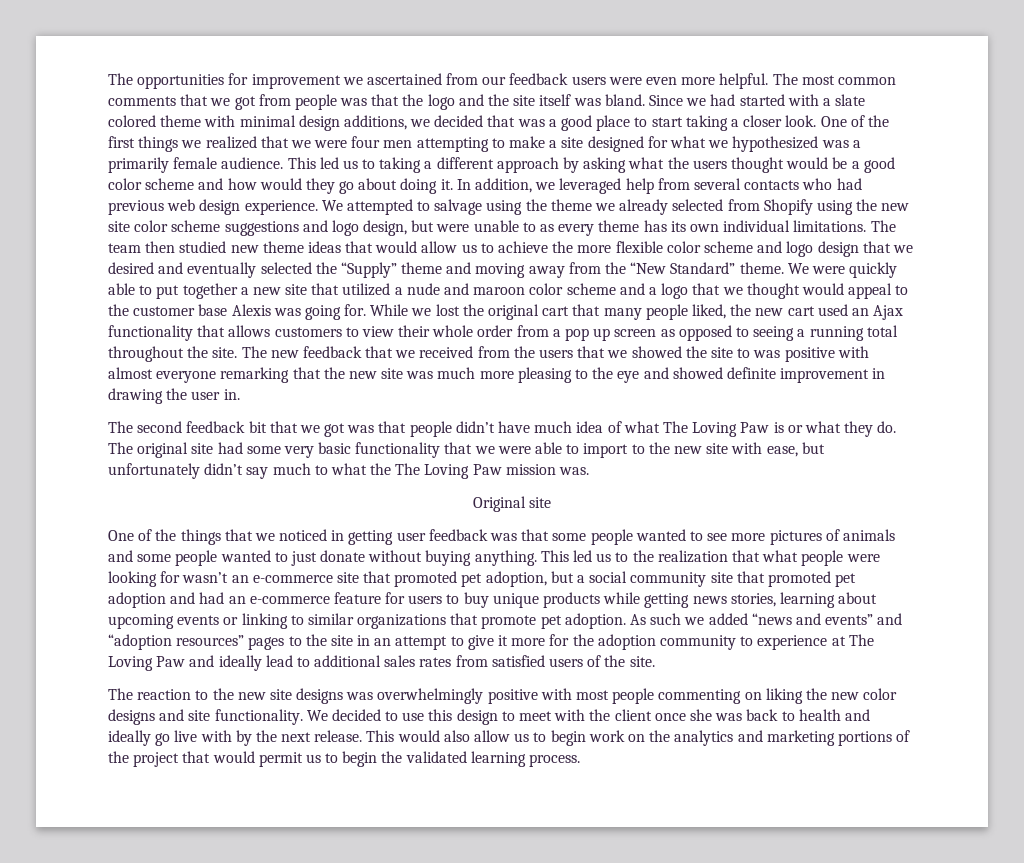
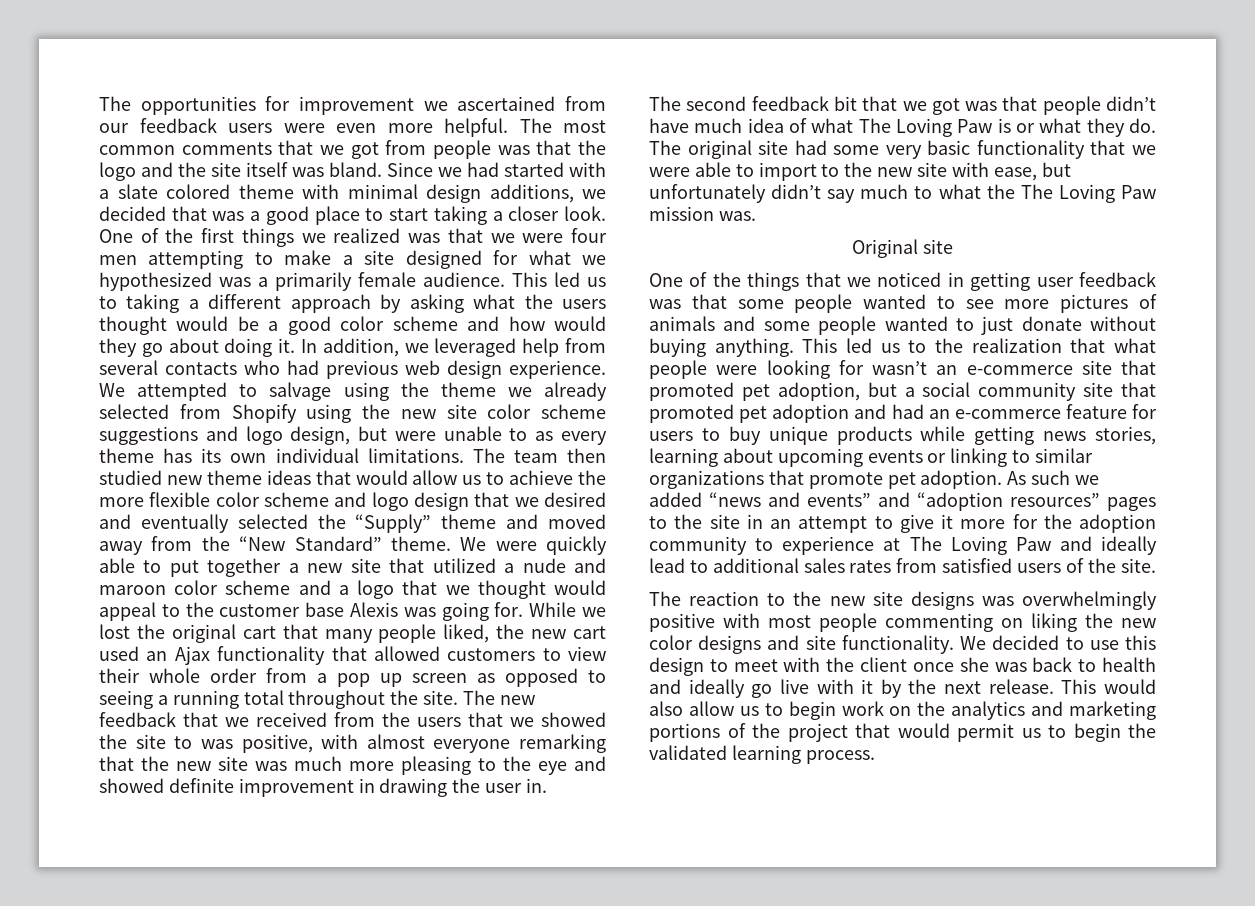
(257, 142) none -> [408,233,441,243] was
[475,263,526,278] moving -> [548,514,607,529] moved
[228,325,271,337] allows -> [373,646,440,661] allowed
[784,347,835,362] positive -> [241,734,313,753] positive,
(232, 736) none -> [861,679,874,694] it

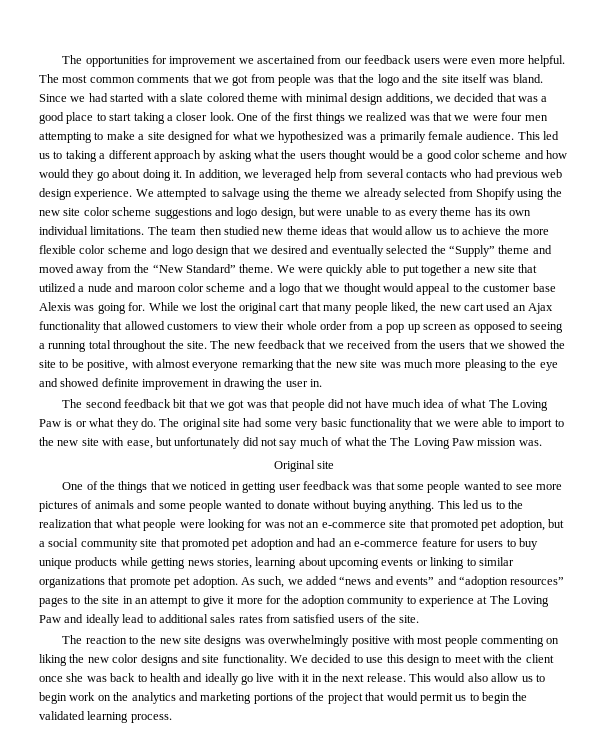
[200,739,233,749] was -> [71,359,84,368] be
[1106,96,1156,111] didn’t -> [327,399,363,408] did not
[771,184,822,199] didn’t -> [242,437,277,446] did not
[914,186,933,199] to -> [331,437,343,446] of
[981,316,1014,335] just -> (274, 505) none
[872,361,927,375] wasn’t -> [264,520,304,528] was not
[1031,470,1071,485] such -> [258,576,285,588] such,
[880,679,902,698] by -> [311,674,322,682] in

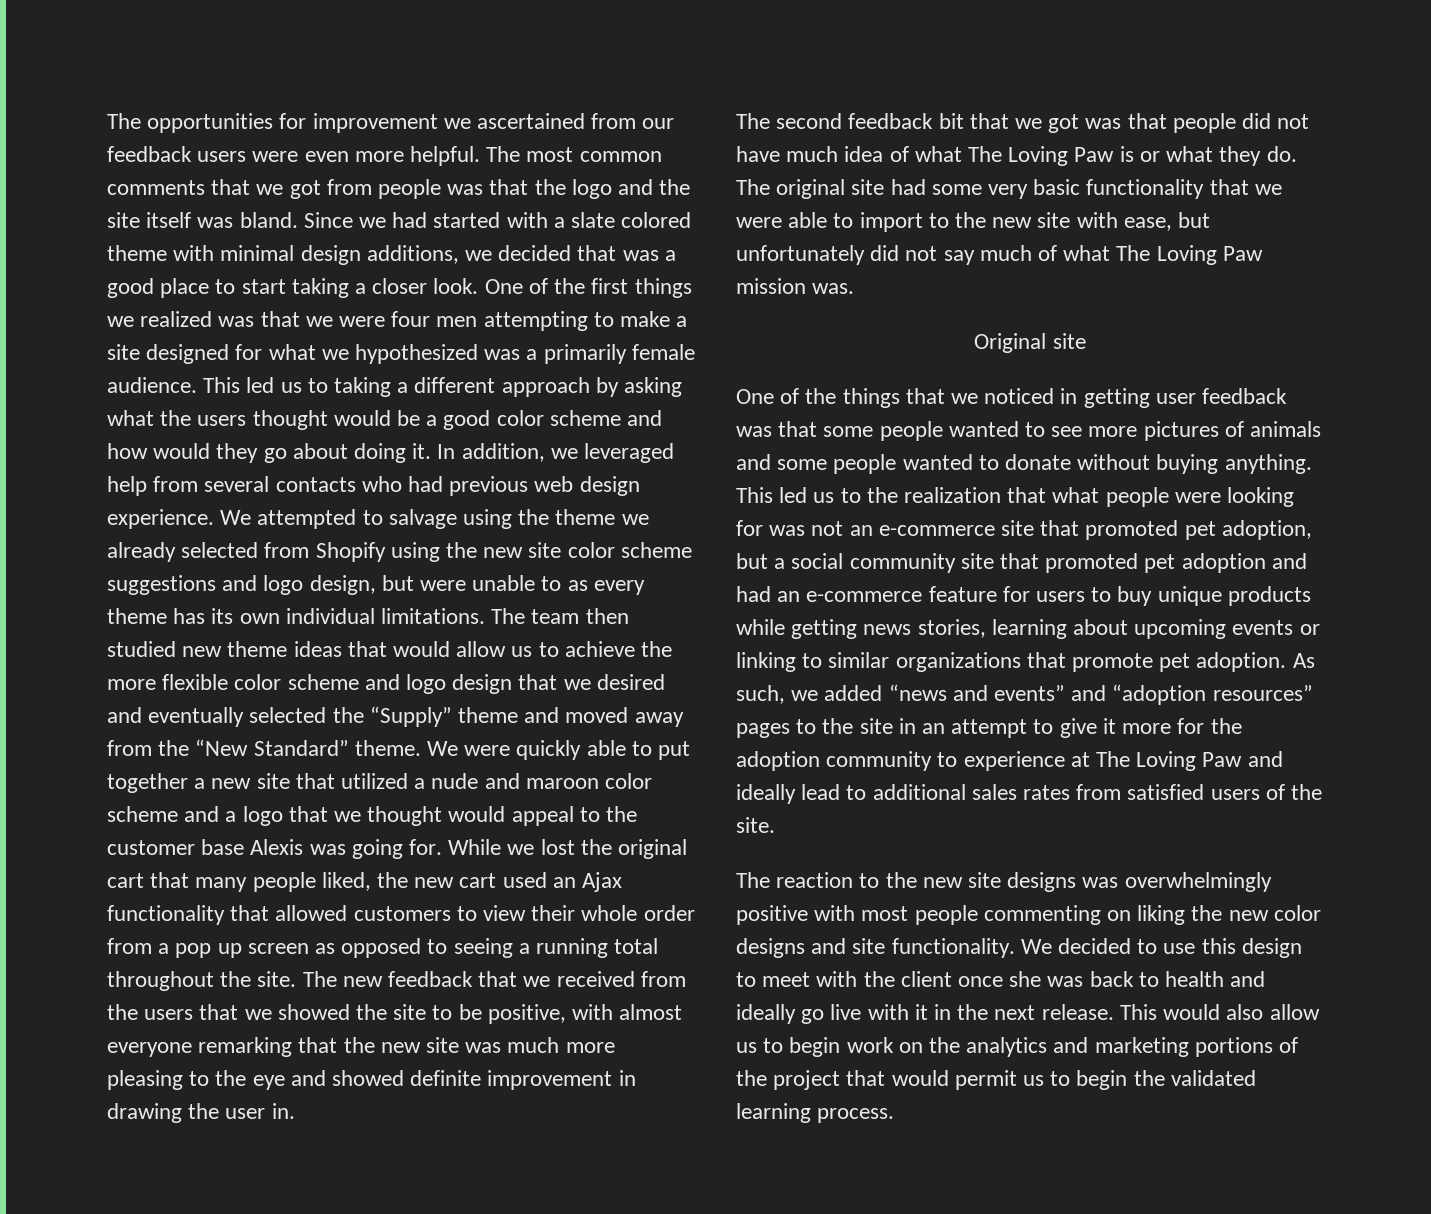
[371,437,387,446] the -> (1111, 253) none

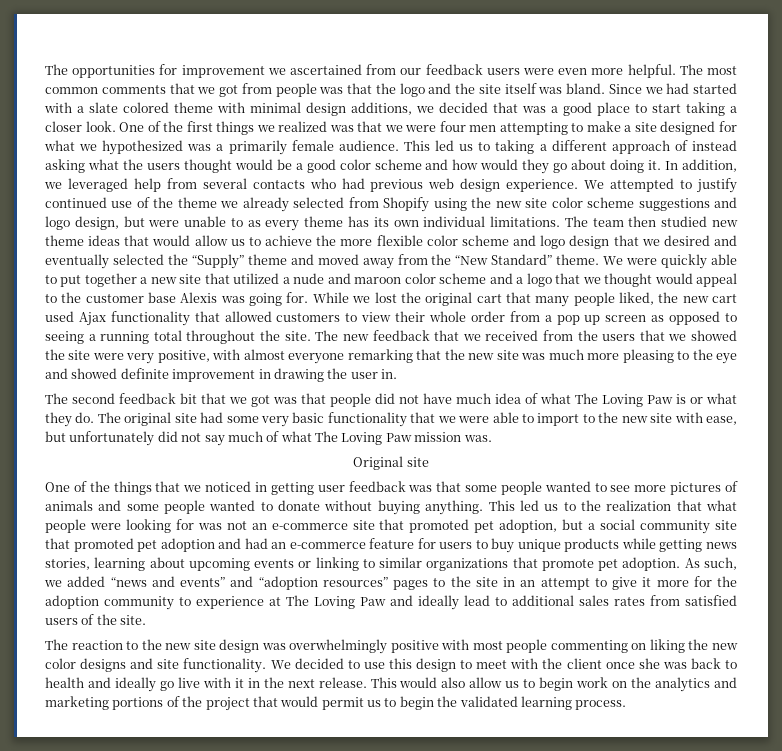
[595,377,619,397] by -> [674,140,738,151] of instead
[388,509,513,529] salvage using -> [696,178,737,193] [45,197,150,208] justify continued use of
[552,877,576,888] an -> (74, 316) none
[432,1004,482,1020] to be -> [92,353,155,364] were very
[1007,872,1077,892] designs -> [219,639,260,653] design

